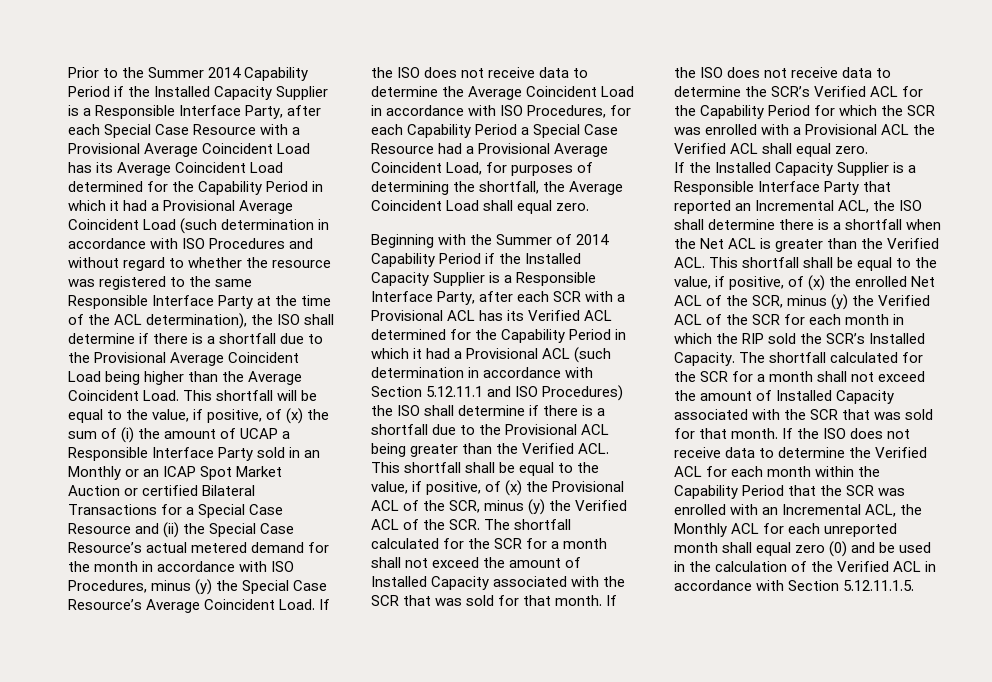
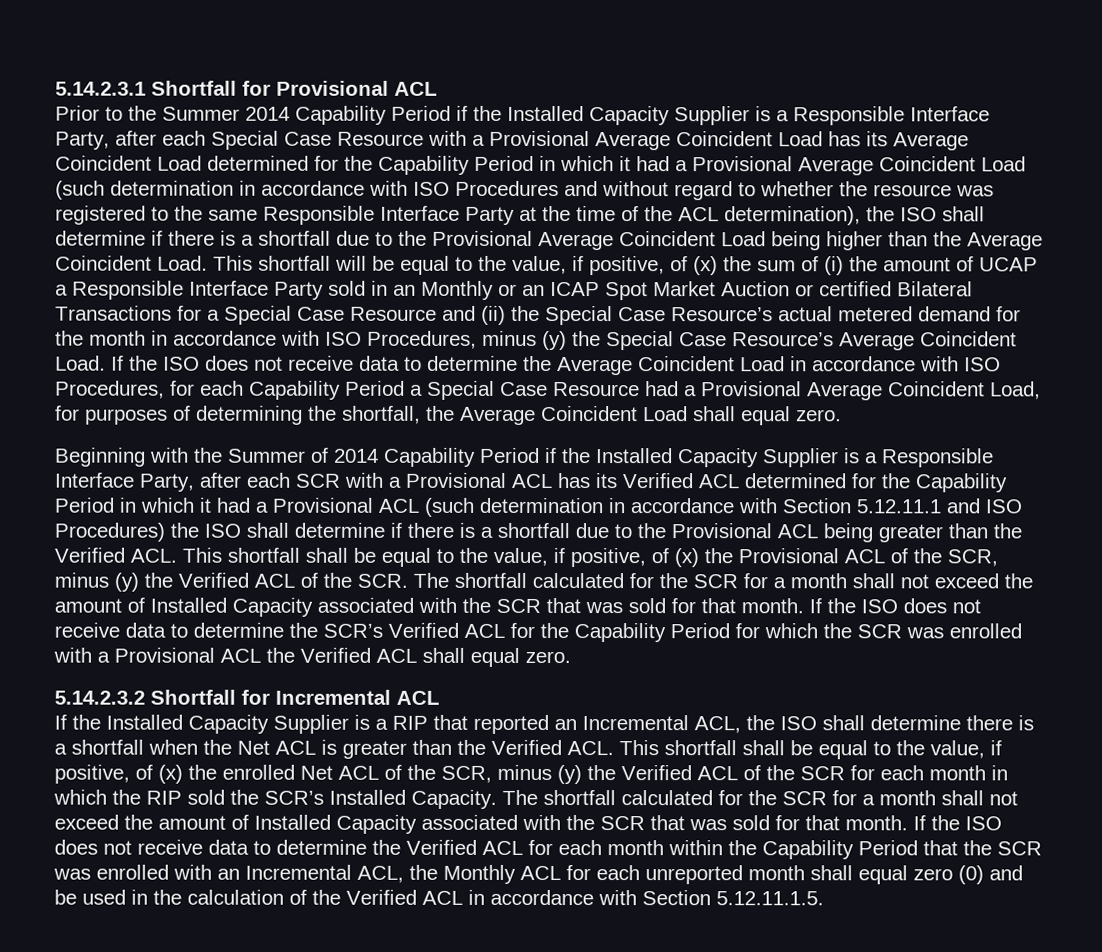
(68, 72) none -> [55,80,438,96] 5.14.2.3.1 Shortfall for Provisional ACL //
(869, 150) none -> [54,689,440,705] // 5.14.2.3.2 Shortfall for Incremental ACL
[674,181,860,195] Responsible Interface Party -> [392,715,428,730] RIP

